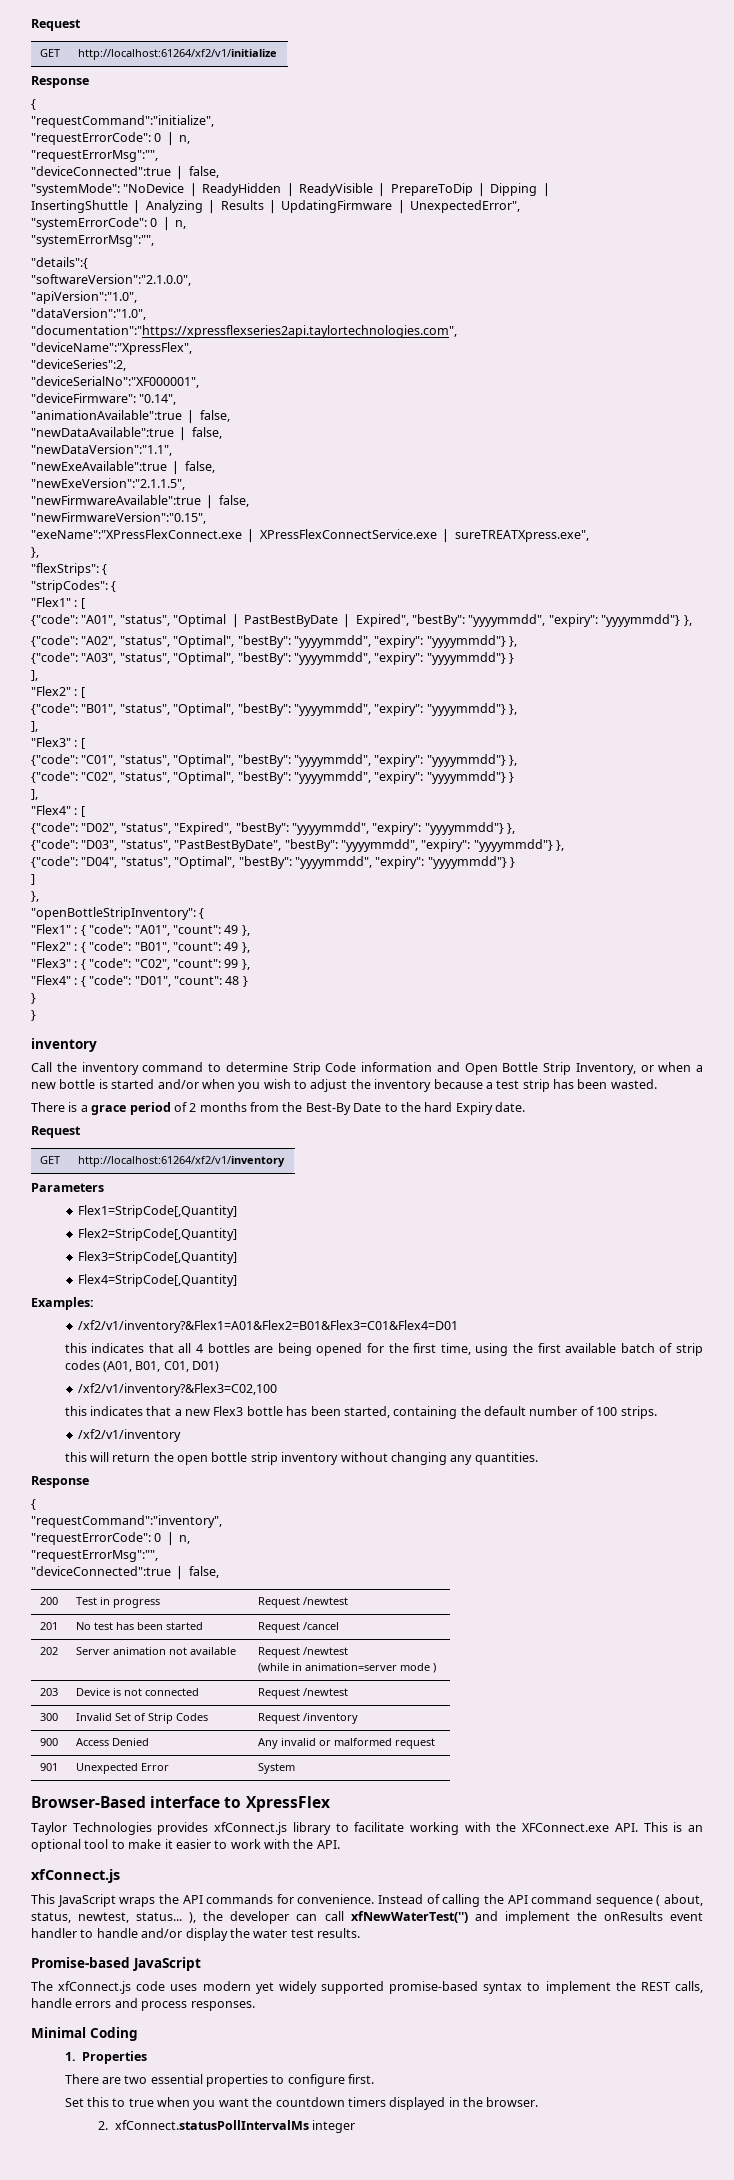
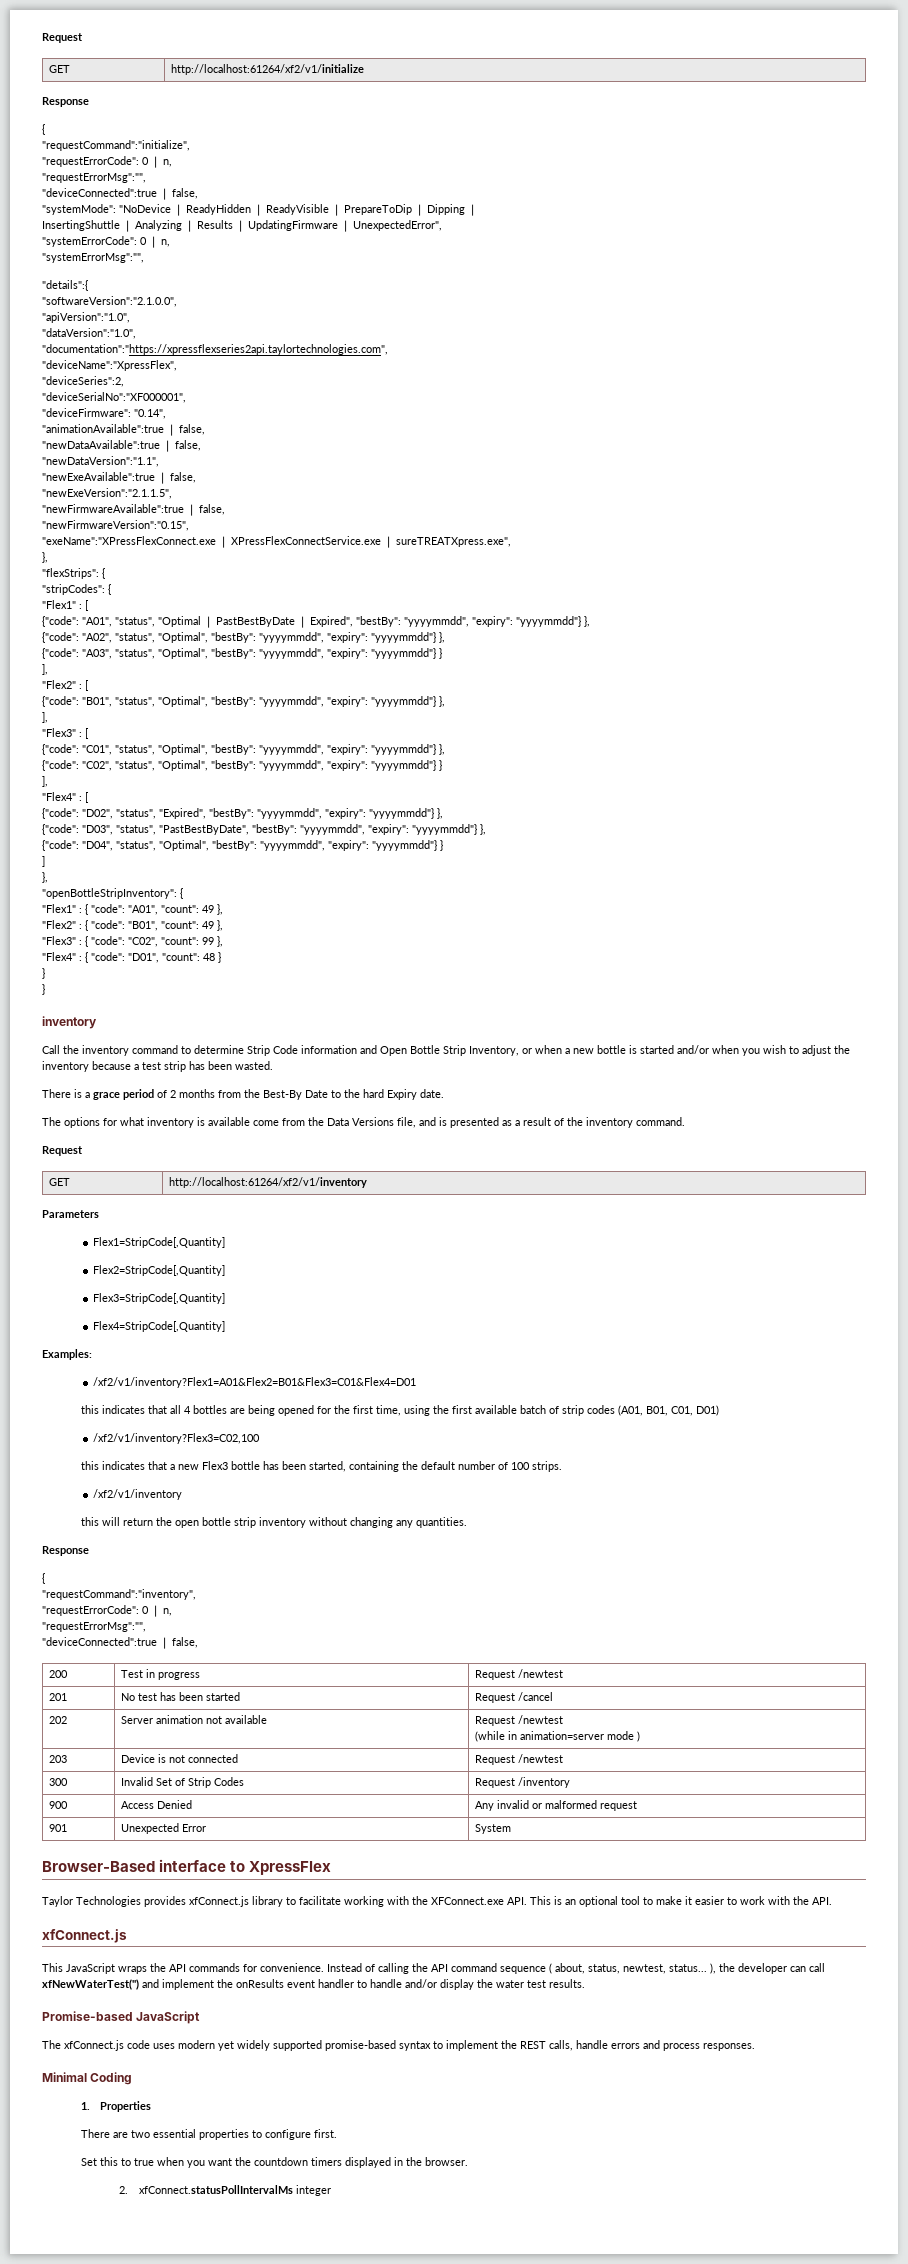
(525, 1107) none -> [42,1117,685,1128] // The options for what inventory is available come from the Data Versions file, and is presented as a result of the inventory command.
[78,1320,459,1333] /xf2/v1/inventory?&Flex1=A01&Flex2=B01&Flex3=C01&Flex4=D01 -> [92,1377,416,1388] /xf2/v1/inventory?Flex1=A01&Flex2=B01&Flex3=C01&Flex4=D01
[78,1383,278,1396] /xf2/v1/inventory?&Flex3=C02,100 -> [92,1433,260,1444] /xf2/v1/inventory?Flex3=C02,100

